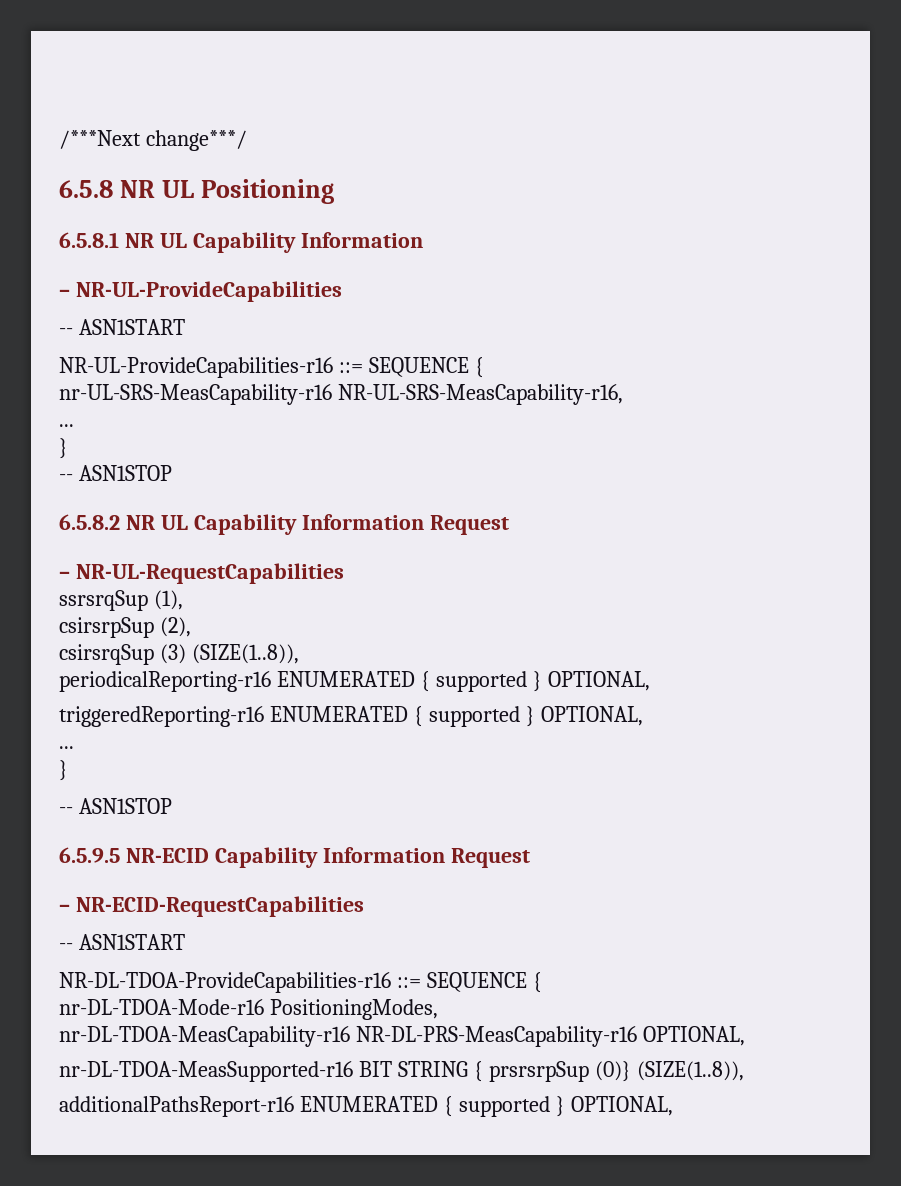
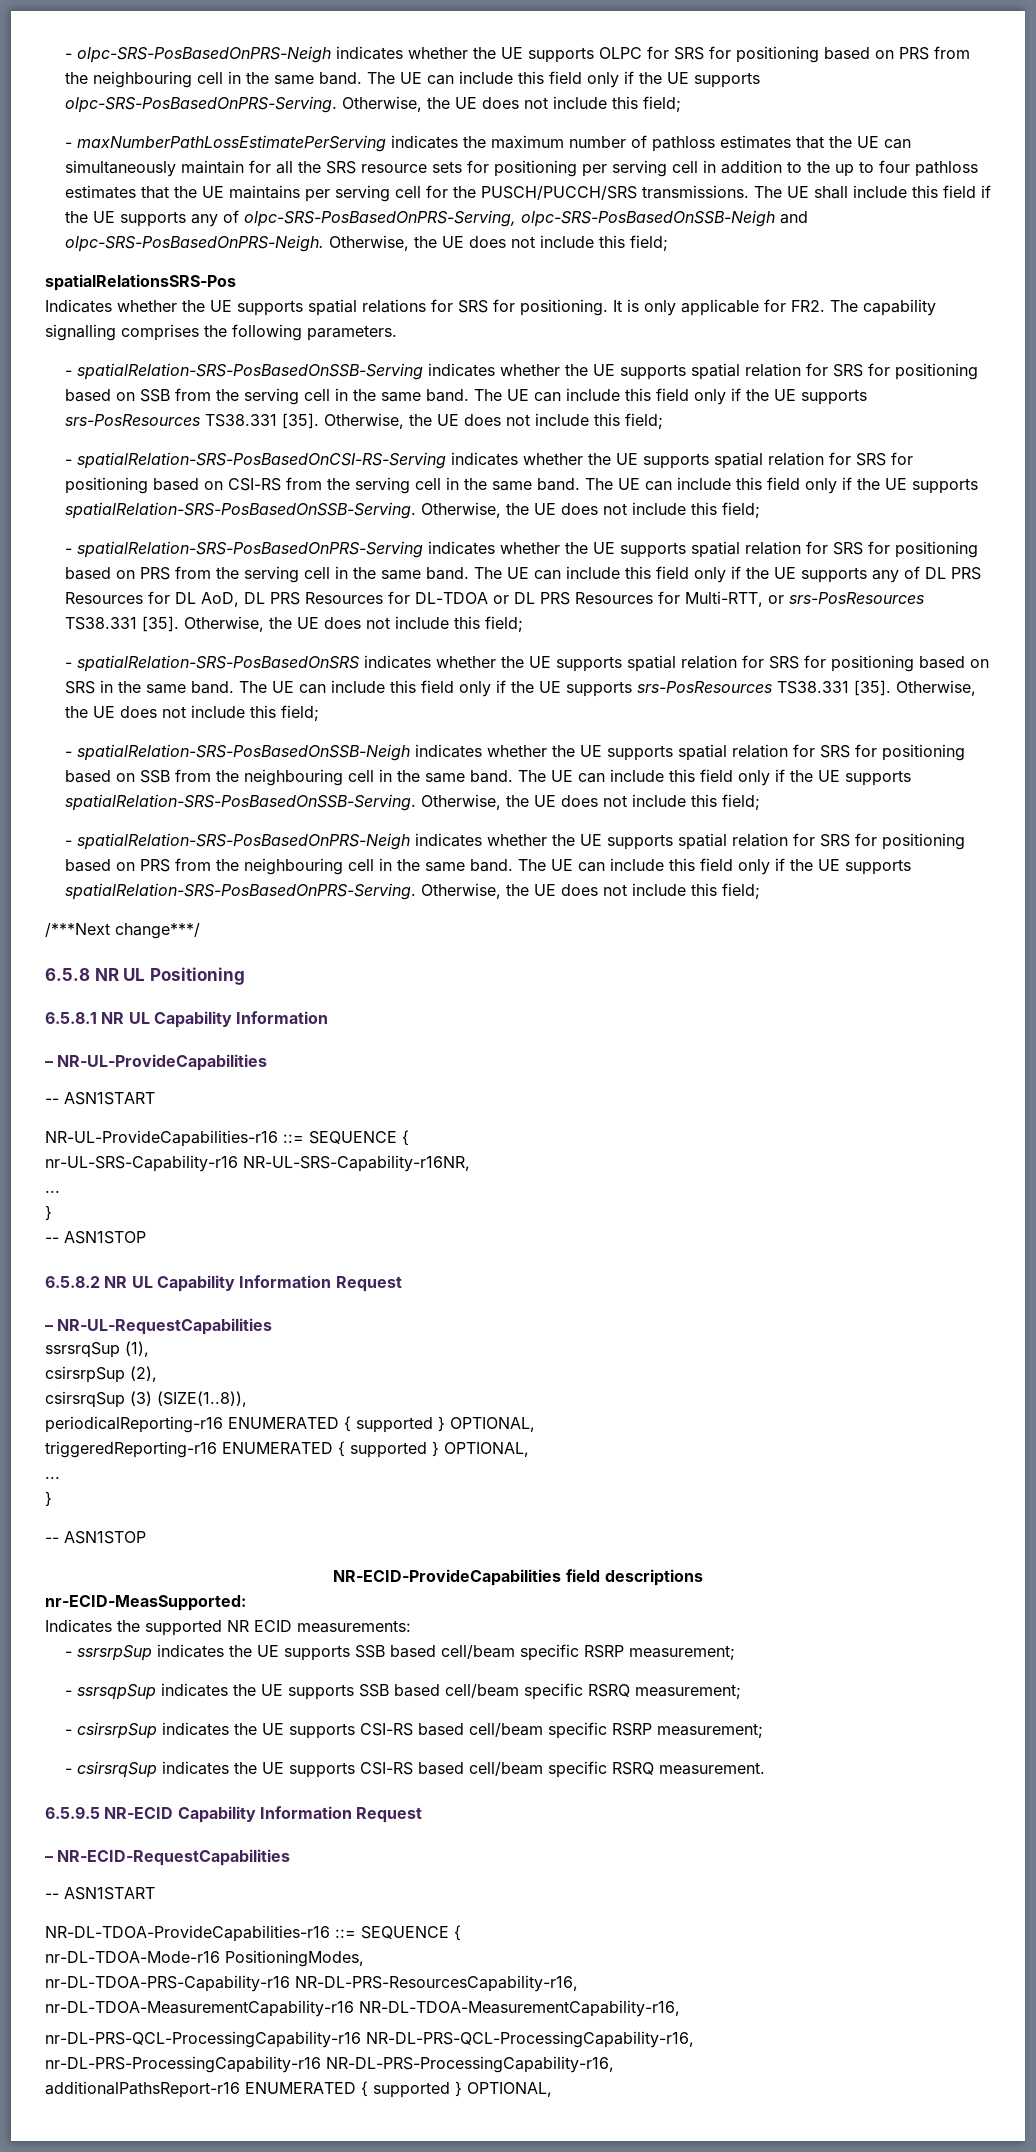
(59, 139) none -> [64,46,970,63] [64,71,760,88] [64,96,681,113] [64,135,911,152] [64,160,978,177] [64,185,991,202] [64,210,808,227] [64,235,668,252] [45,274,236,291] [45,299,936,316] [45,324,397,341] [64,363,978,380] [64,388,867,405] [64,413,663,429] [64,452,913,469] [64,477,978,494] [64,502,760,519] [64,541,978,558] [64,566,981,583] [64,591,924,607] [64,616,523,632] [64,655,989,672] [64,680,976,697] [64,705,319,721] [64,744,965,761] [64,769,911,786] [64,794,760,811] [64,833,965,850] [64,858,911,875] [64,883,760,900] - olpc-SRS-PosBasedOnPRS-Neigh indicates whether the UE supports OLPC for SRS for positioning based on PRS from the neighbouring cell in the same band. The UE can include this field only if the UE supports olpc-SRS-PosBasedOnPRS-Serving. Otherwise, the UE does not include this field; // - maxNumberPathLossEstimatePerServing indicates the maximum number of pathloss estimates that the UE can simultaneously maintain for all the SRS resource sets for positioning per serving cell in addition to the up to four pathloss estimates that the UE maintains per serving cell for the PUSCH/PUCCH/SRS transmissions. The UE shall include this field if the UE supports any of olpc-SRS-PosBasedOnPRS-Serving, olpc-SRS-PosBasedOnSSB-Neigh and olpc-SRS-PosBasedOnPRS-Neigh. Otherwise, the UE does not include this field; // spatialRelationsSRS-Pos // Indicates whether the UE supports spatial relations for SRS for positioning. It is only applicable for FR2. The capability signalling comprises the following parameters. // - spatialRelation-SRS-PosBasedOnSSB-Serving indicates whether the UE supports spatial relation for SRS for positioning based on SSB from the serving cell in the same band. The UE can include this field only if the UE supports srs-PosResources TS38.331 [35]. Otherwise, the UE does not include this field; // - spatialRelation-SRS-PosBasedOnCSI-RS-Serving indicates whether the UE supports spatial relation for SRS for positioning based on CSI-RS from the serving cell in the same band. The UE can include this field only if the UE supports spatialRelation-SRS-PosBasedOnSSB-Serving. Otherwise, the UE does not include this field; // - spatialRelation-SRS-PosBasedOnPRS-Serving indicates whether the UE supports spatial relation for SRS for positioning based on PRS from the serving cell in the same band. The UE can include this field only if the UE supports any of DL PRS Resources for DL AoD, DL PRS Resources for DL-TDOA or DL PRS Resources for Multi-RTT, or srs-PosResources TS38.331 [35]. Otherwise, the UE does not include this field; // - spatialRelation-SRS-PosBasedOnSRS indicates whether the UE supports spatial relation for SRS for positioning based on SRS in the same band. The UE can include this field only if the UE supports srs-PosResources TS38.331 [35]. Otherwise, the UE does not include this field; // - spatialRelation-SRS-PosBasedOnSSB-Neigh indicates whether the UE supports spatial relation for SRS for positioning based on SSB from the neighbouring cell in the same band. The UE can include this field only if the UE supports spatialRelation-SRS-PosBasedOnSSB-Serving. Otherwise, the UE does not include this field; // - spatialRelation-SRS-PosBasedOnPRS-Neigh indicates whether the UE supports spatial relation for SRS for positioning based on PRS from the neighbouring cell in the same band. The UE can include this field only if the UE supports spatialRelation-SRS-PosBasedOnPRS-Serving. Otherwise, the UE does not include this field; //
[59,384,623,405] nr-UL-SRS-MeasCapability-r16 NR-UL-SRS-MeasCapability-r16, -> [45,1155,470,1172] nr-UL-SRS-Capability-r16 NR-UL-SRS-Capability-r16NR,
(172, 806) none -> [333,1569,703,1586] [45,1595,246,1611] [45,1619,411,1636] [64,1644,735,1661] [64,1683,741,1700] [64,1722,763,1739] [64,1761,765,1778] // NR-ECID-ProvideCapabilities field descriptions // nr-ECID-MeasSupported: // Indicates the supported NR ECID measurements: // - ssrsrpSup indicates the UE supports SSB based cell/beam specific RSRP measurement; // - ssrsqpSup indicates the UE supports SSB based cell/beam specific RSRQ measurement; // - csirsrpSup indicates the UE supports CSI-RS based cell/beam specific RSRP measurement; // - csirsrqSup indicates the UE supports CSI-RS based cell/beam specific RSRQ measurement.
[59,1026,745,1047] [59,1061,744,1082] nr-DL-TDOA-MeasCapability-r16 NR-DL-PRS-MeasCapability-r16 OPTIONAL, // nr-DL-TDOA-MeasSupported-r16 BIT STRING { prsrsrpSup (0)} (SIZE(1..8)), -> [45,1975,578,1992] [45,2000,680,2017] [45,2031,694,2048] [45,2056,614,2073] nr-DL-TDOA-PRS-Capability-r16 NR-DL-PRS-ResourcesCapability-r16, // nr-DL-TDOA-MeasurementCapability-r16 NR-DL-TDOA-MeasurementCapability-r16, // nr-DL-PRS-QCL-ProcessingCapability-r16 NR-DL-PRS-QCL-ProcessingCapability-r16, // nr-DL-PRS-ProcessingCapability-r16 NR-DL-PRS-ProcessingCapability-r16,

